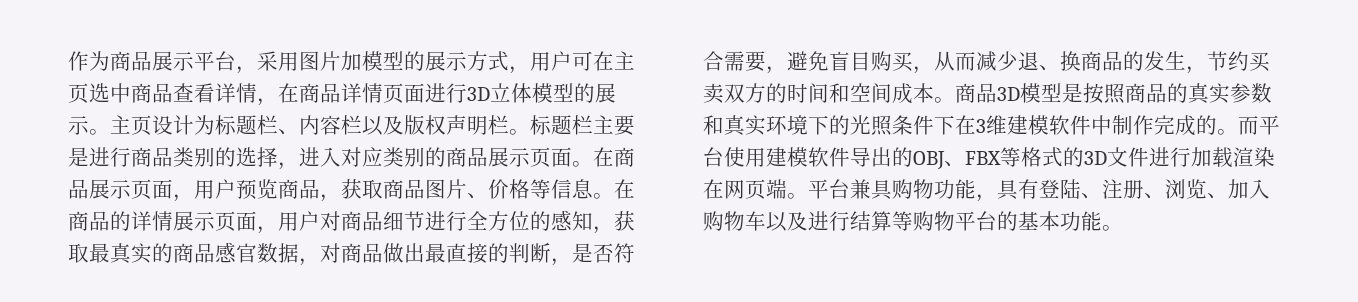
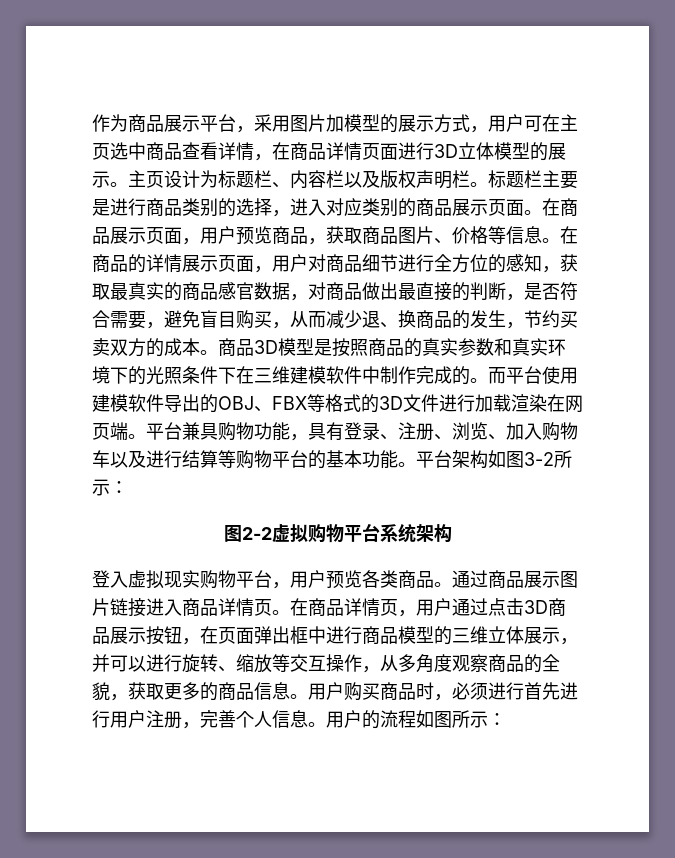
[787,83,892,103] 时间和空间 -> (164, 347) none
[976,119,986,133] 3 -> [254,368,272,383] 三
[1060,179,1081,199] 陆 -> [362,422,380,440] 录
(1123, 228) none -> [416,450,572,469] [92,479,128,496] [223,523,452,543] [92,570,578,589] [92,598,566,617] [92,626,578,645] [92,654,560,673] [92,682,578,701] [92,710,506,729] 平台架构如图3-2所示： // 图2-2虚拟购物平台系统架构 // 登入虚拟现实购物平台，用户预览各类商品。通过商品展示图片链接进入商品详情页。在商品详情页，用户通过点击3D商品展示按钮，在页面弹出框中进行商品模型的三维立体展示，并可以进行旋转、缩放等交互操作，从多角度观察商品的全貌，获取更多的商品信息。用户购买商品时，必须进行首先进行用户注册，完善个人信息。用户的流程如图所示：

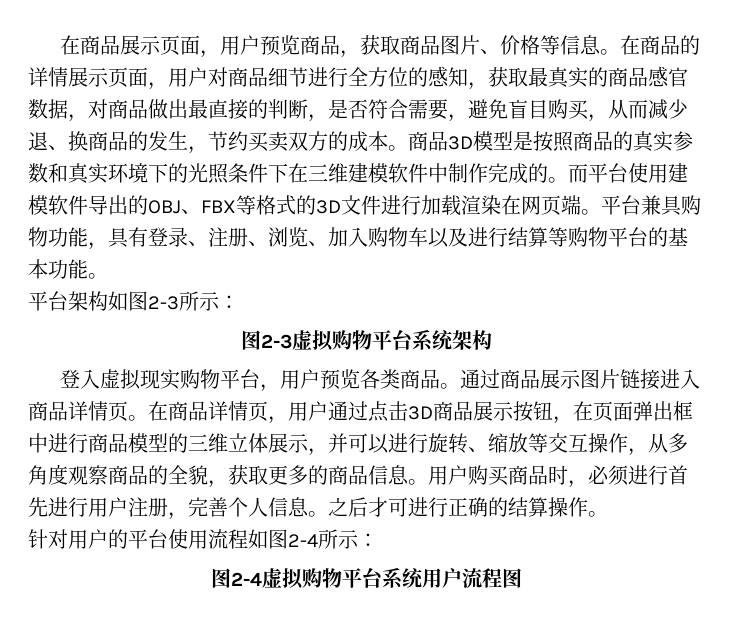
[92,114,578,133] [92,142,566,161] [92,170,578,189] [92,198,542,217] 作为商品展示平台，采用图片加模型的展示方式，用户可在主页选中商品查看详情，在商品详情页面进行3D立体模型的展示。主页设计为标题栏、内容栏以及版权声明栏。标题栏主要是进行商品类别的选择，进入对应类别的商品展示页面。 -> (60, 45) none
(416, 464) none -> (108, 276) //
[524,450,572,468] [92,479,128,496] [223,525,272,542] 3-2所示： // 图2-2 -> [148,291,239,311] [241,330,292,350] 2-3所示： // 图2-3
[326,710,380,729] 用户的 -> [328,497,608,517] [28,529,208,549] 之后才可进行正确的结算操作。 // 针对用户的平台使用
[452,710,506,728] 所示： -> [288,529,378,549] [211,567,522,589] 2-4所示： // 图2-4虚拟购物平台系统用户流程图

